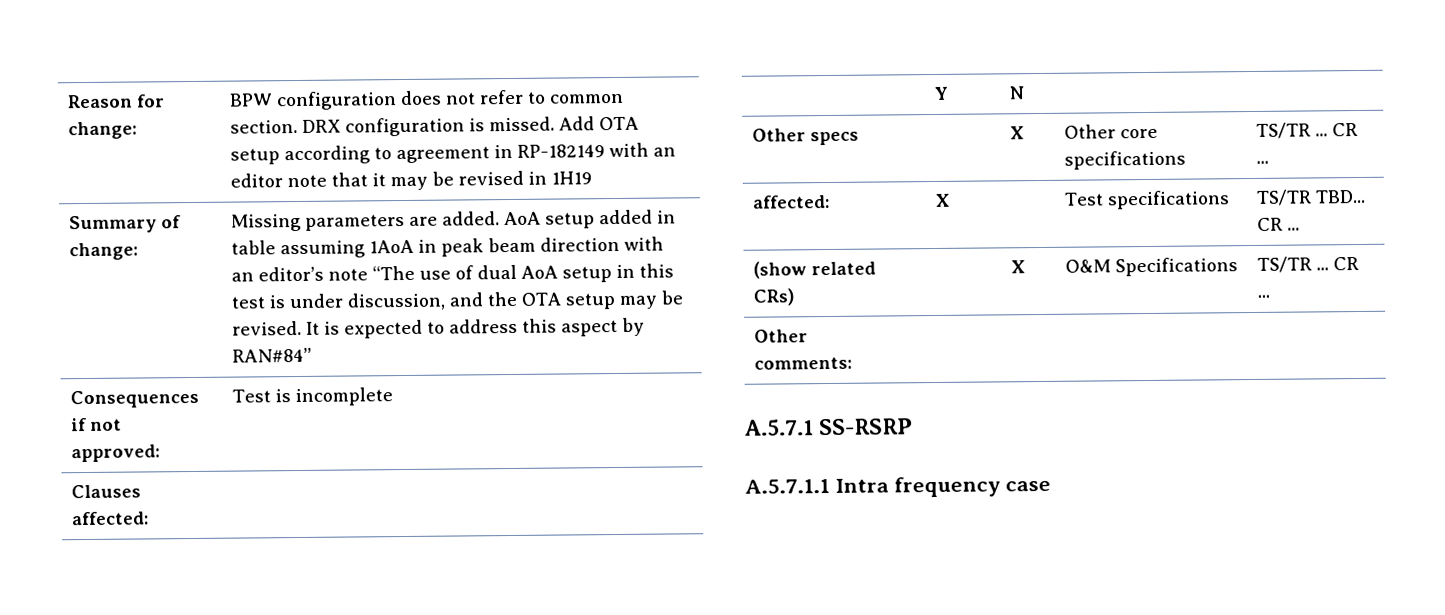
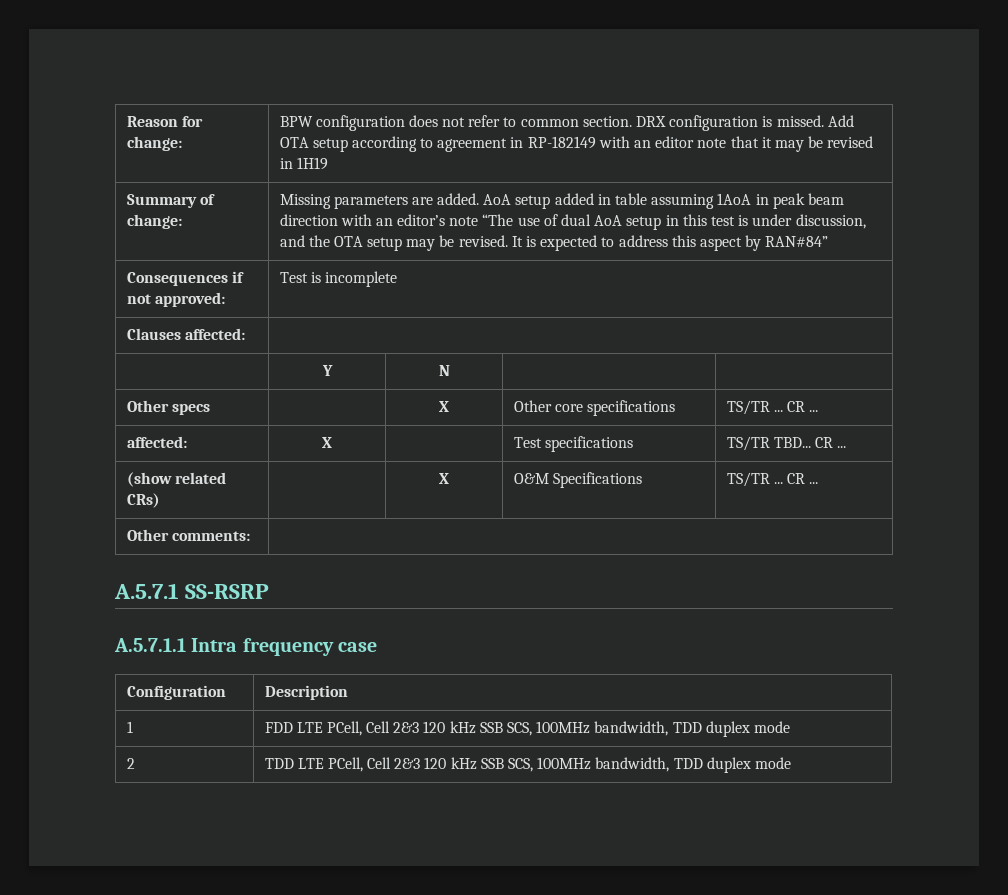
(1052, 486) none -> [126,685,226,700] [264,685,348,700] [126,721,133,733] [264,721,790,737] [126,758,135,769] [264,757,791,773] // Configuration | Description // 1 | FDD LTE PCell, Cell 2&3 120 kHz SSB SCS, 100MHz bandwidth, TDD duplex mode // 2 | TDD LTE PCell, Cell 2&3 120 kHz SSB SCS, 100MHz bandwidth, TDD duplex mode

